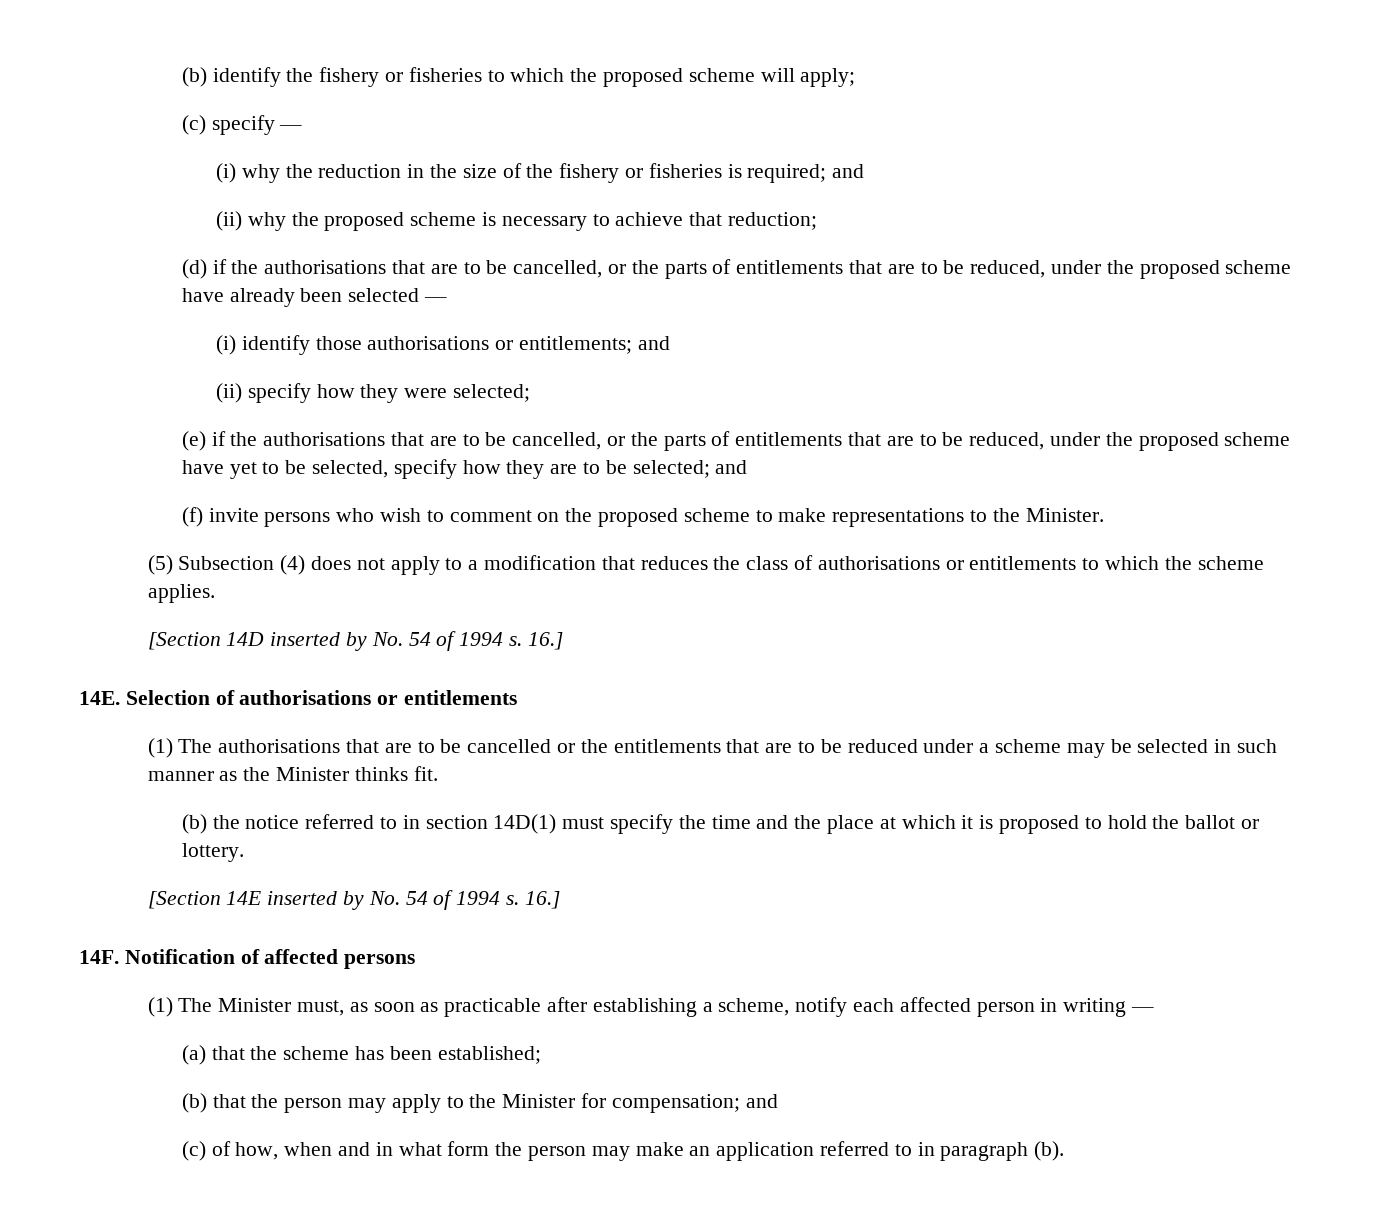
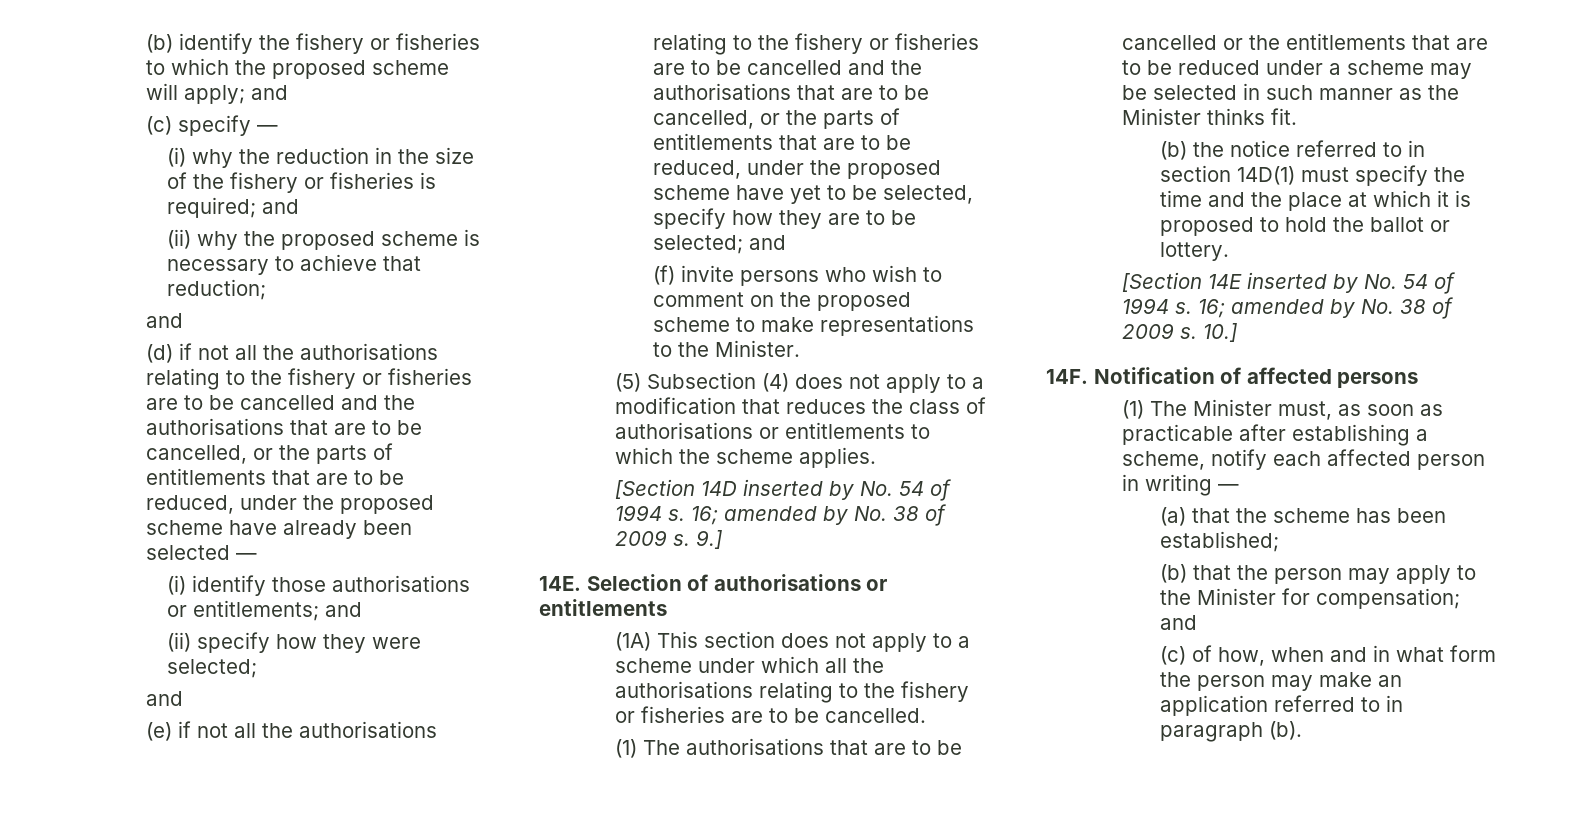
(856, 77) none -> [251,85,289,100] and
(818, 221) none -> [146,313,184,328] // and
(227, 266) none -> [198,343,439,360] [146,368,473,390] [146,395,379,410] not all the authorisations relating to the fishery or fisheries are to be cancelled and
(531, 393) none -> [146,691,184,706] // and
(226, 438) none -> [197,721,438,738] [653,33,980,55] [653,60,886,75] not all the authorisations relating to the fishery or fisheries are to be cancelled and
[527,632,563,650] 16.] -> [691,504,947,526] [615,530,723,549] 16; amended by No. 38 of 2009 s. 9.]
(518, 697) none -> [615,631,971,652] [615,656,885,673] [615,681,970,703] [615,706,927,723] // (1A) This section does not apply to a scheme under which all the authorisations relating to the fishery or fisheries are to be cancelled.
[524,891,560,909] 16.] -> [1198,297,1454,319] [1122,323,1238,342] 16; amended by No. 38 of 2009 s. 10.]

